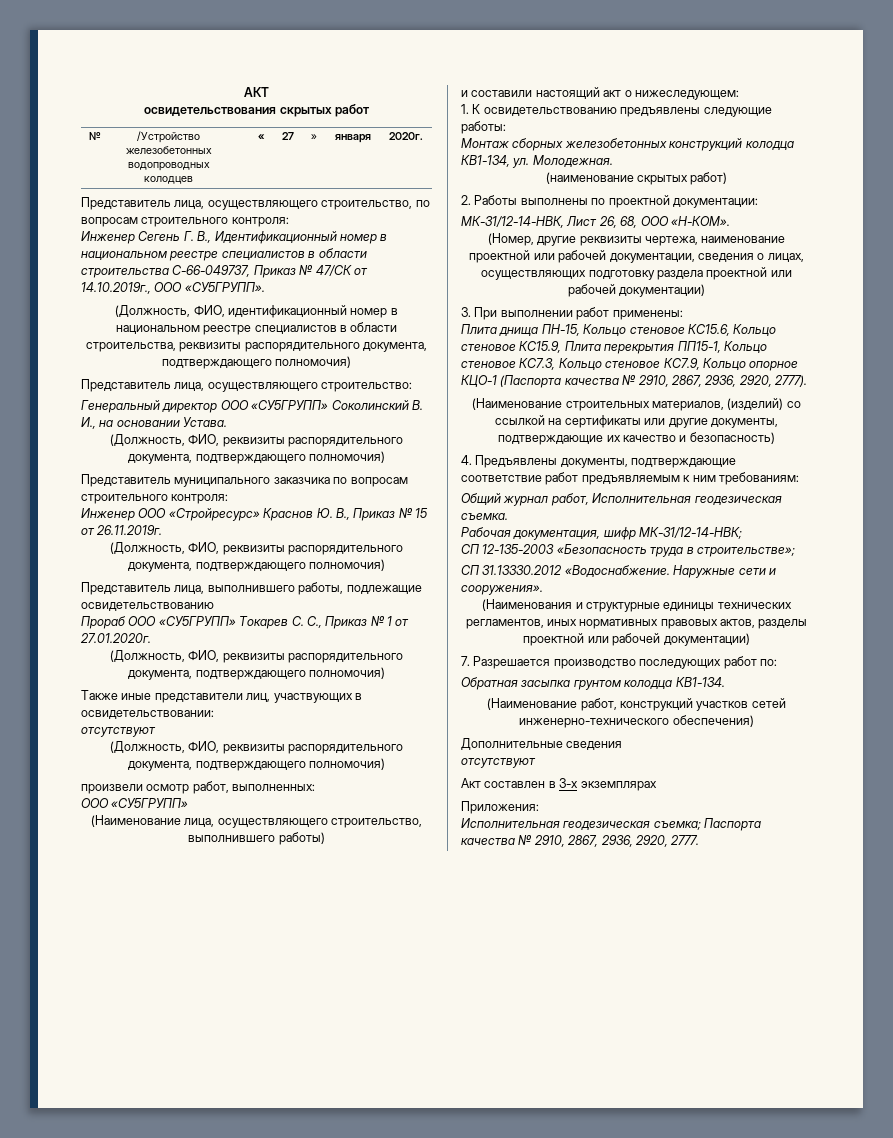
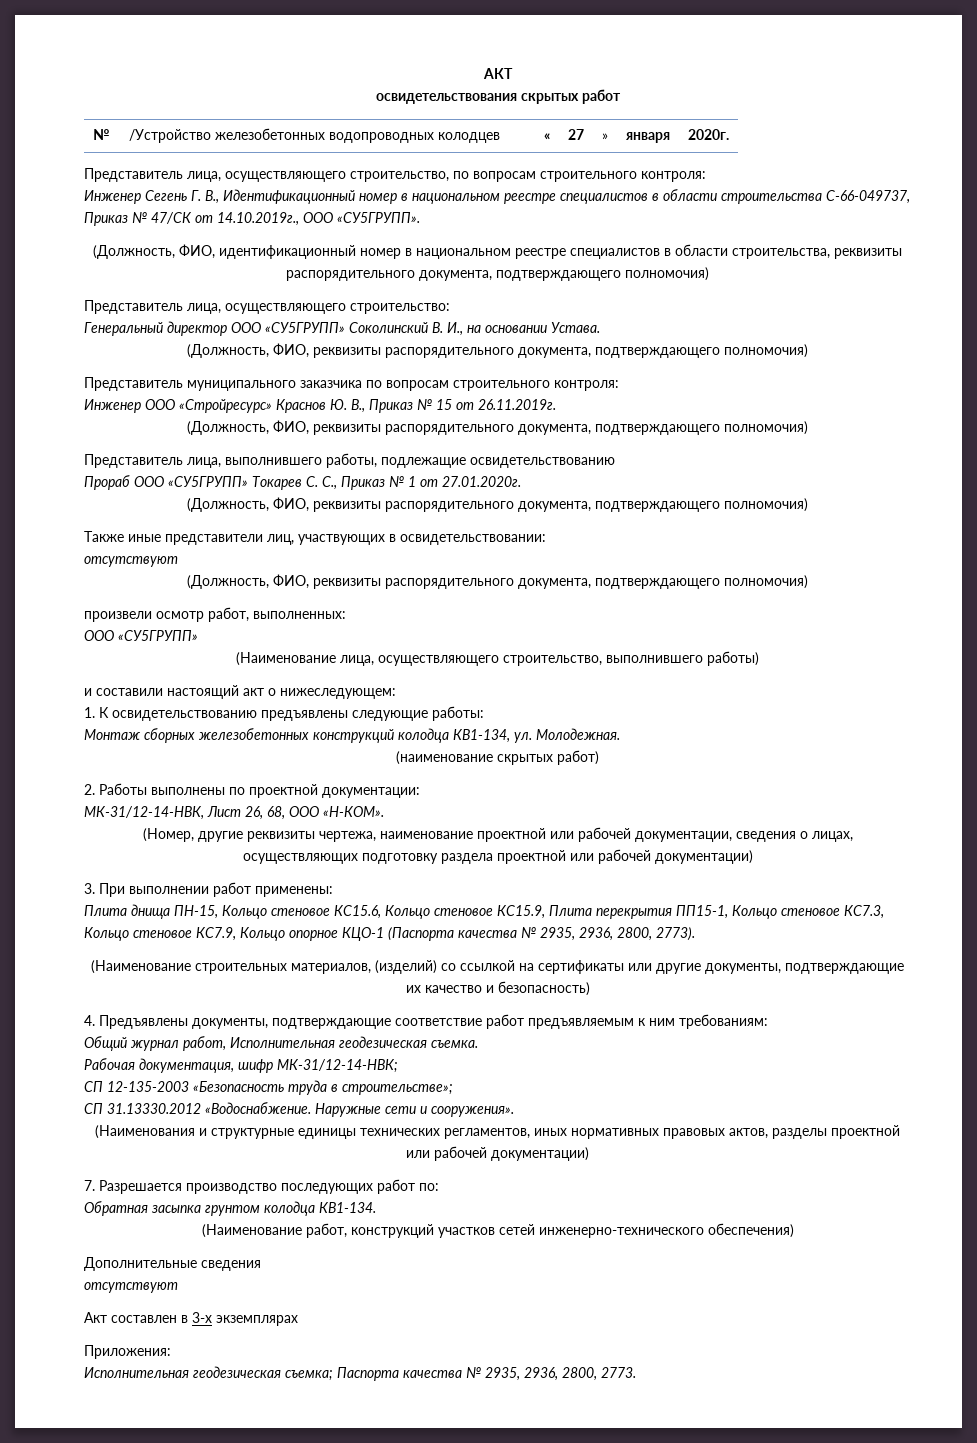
[637,375,807,387] 2910, 2867, 2936, 2920, 2777). -> [540,927,695,941] 2935, 2936, 2800, 2773).
[533,835,700,847] 2910, 2867, 2936, 2920, 2777. -> [485,1367,636,1381] 2935, 2936, 2800, 2773.

